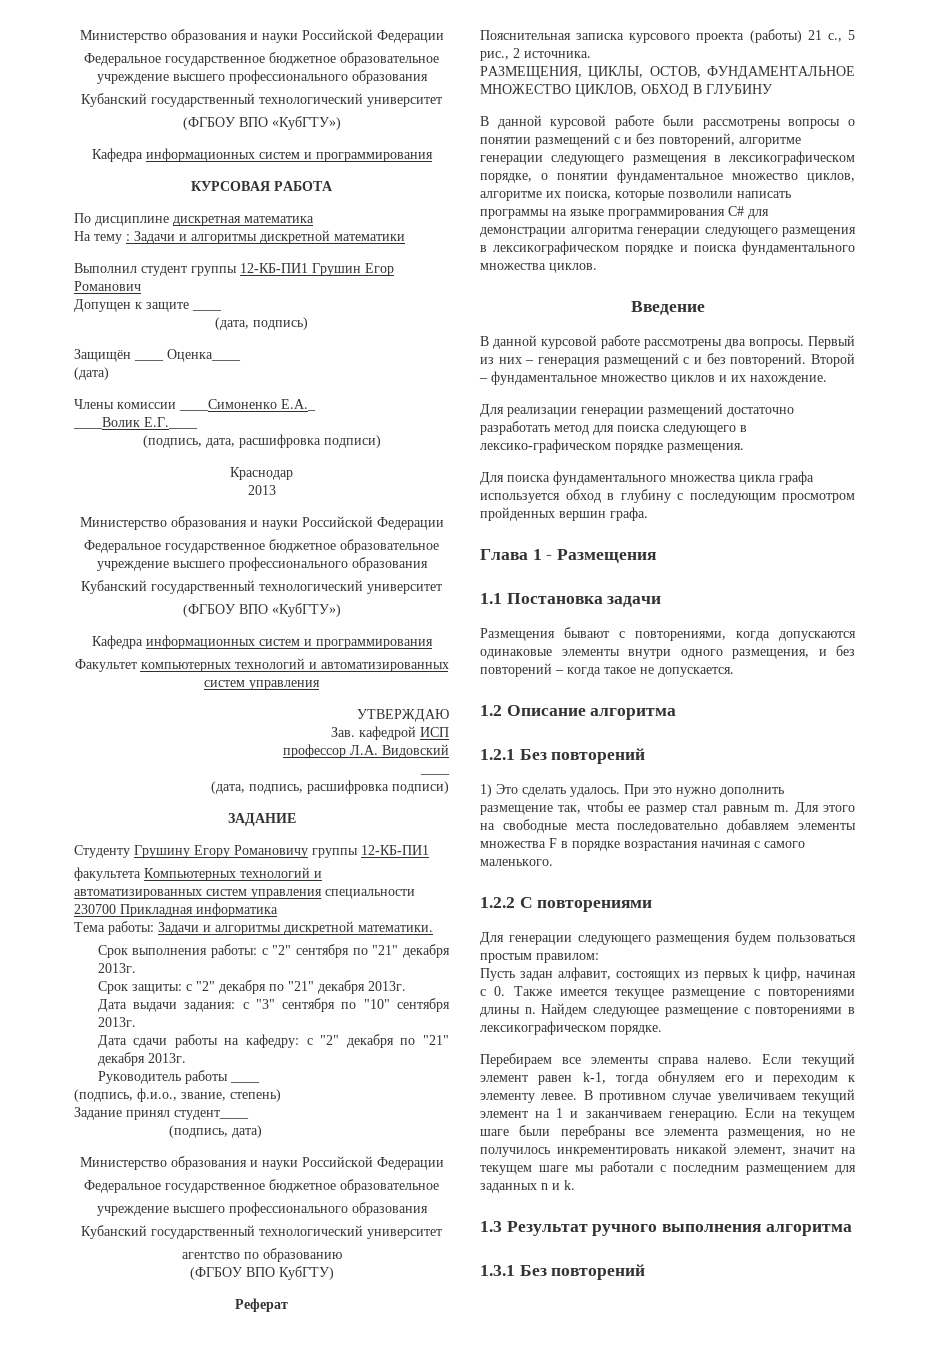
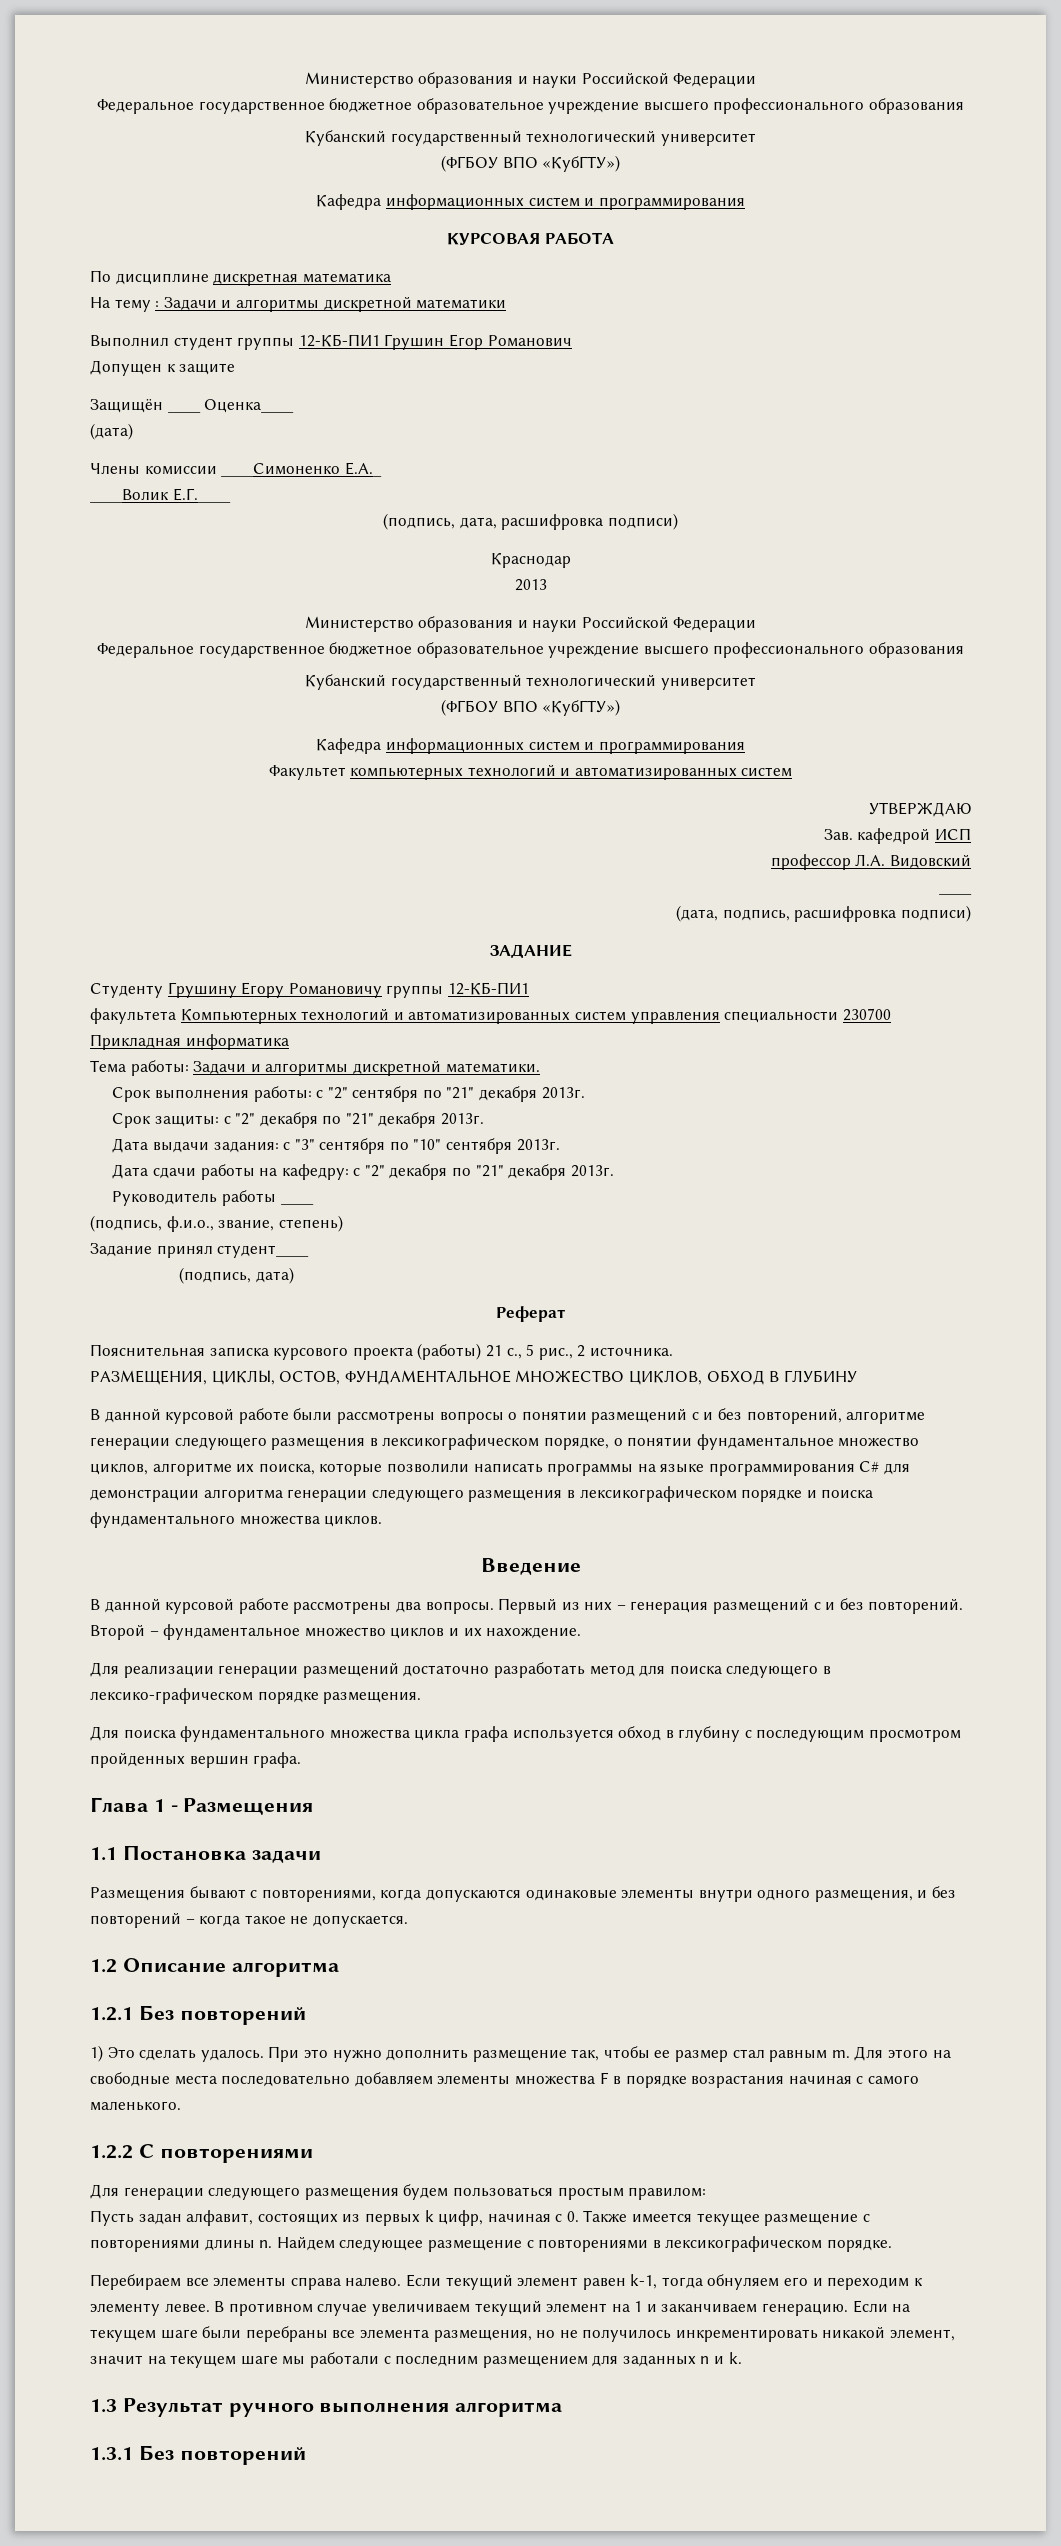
[192,309,222,311] [215,317,308,330] ____ // (дата, подпись) -> (236, 369) none
[249,680,320,690] управления -> (793, 772) none
[79,1156,444,1170] [84,1179,439,1193] [96,1202,428,1216] [81,1225,442,1239] [181,1248,342,1262] [189,1266,334,1280] // Министерство образования и науки Российской Федерации // Федеральное государственное бюджетное образовательное // учреждение высшего профессионального образования // Кубанский государственный технологический университет // агентство по образованию // (ФГБОУ ВПО КубГТУ) -> (294, 1275) none

